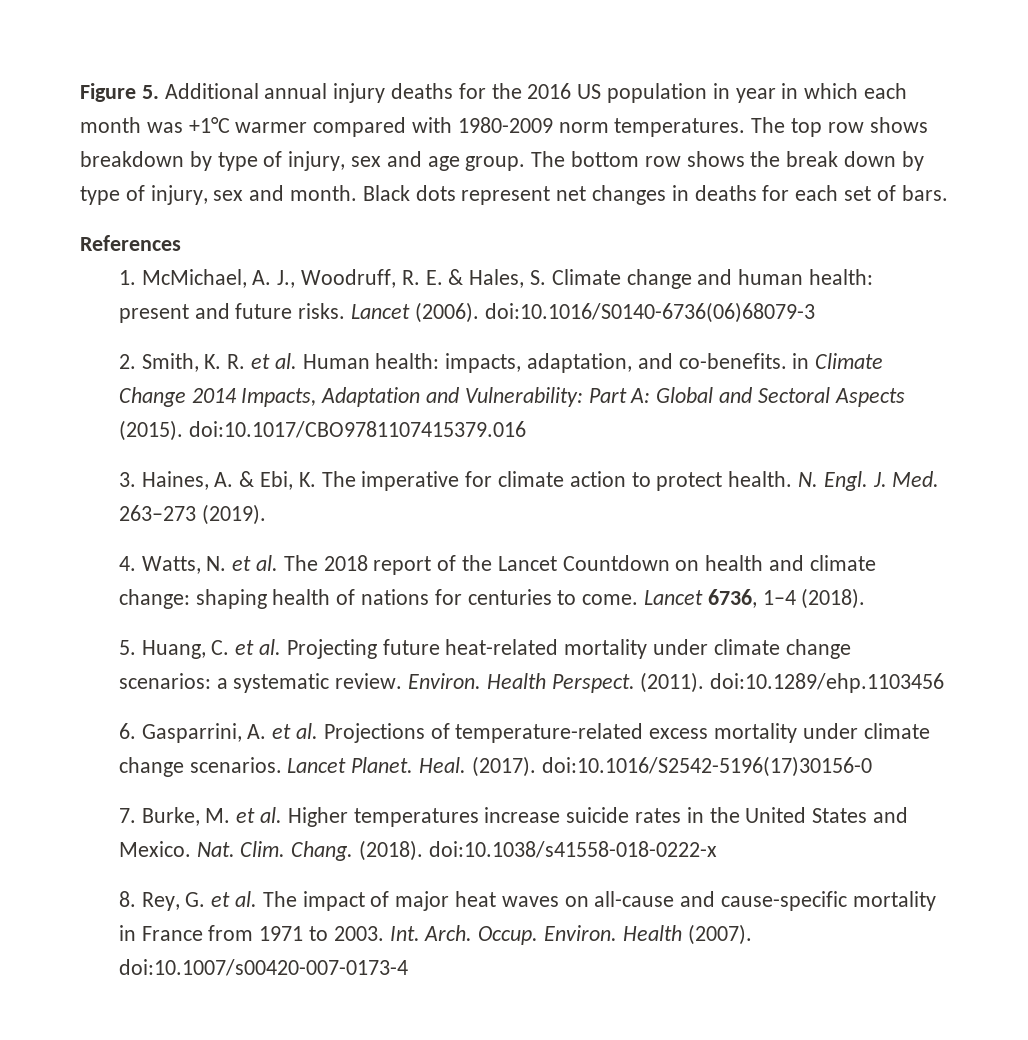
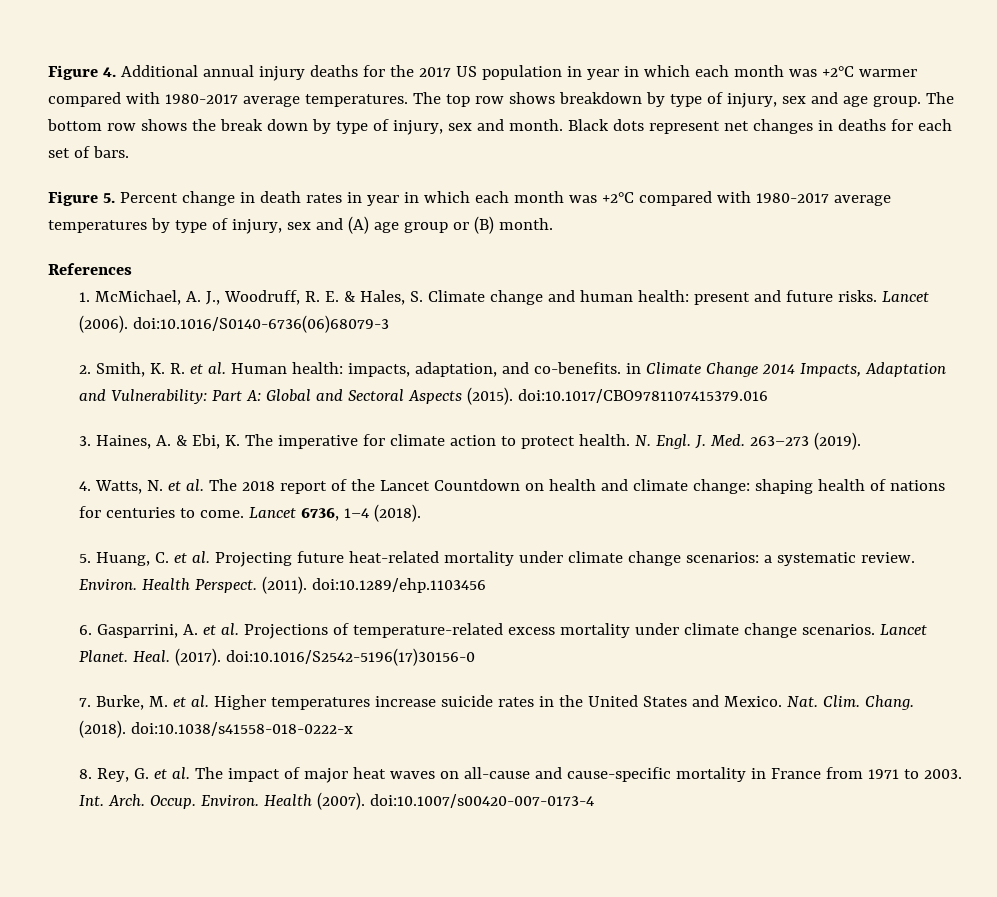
[80,83,159,102] Figure 5. -> [48,65,116,80] Figure 4.
[527,83,572,99] 2016 -> [418,67,451,77] 2017
[188,117,230,133] +1°C -> [821,66,854,77] +2°C
[457,117,609,133] 1980-2009 norm -> [164,94,300,107] 1980-2017 average
(948, 193) none -> [48,191,891,206] [48,216,553,234] // Figure 5. Percent change in death rates in year in which each month was +2°C compared with 1980-2017 average temperatures by type of injury, sex and (A) age group or (B) month.

